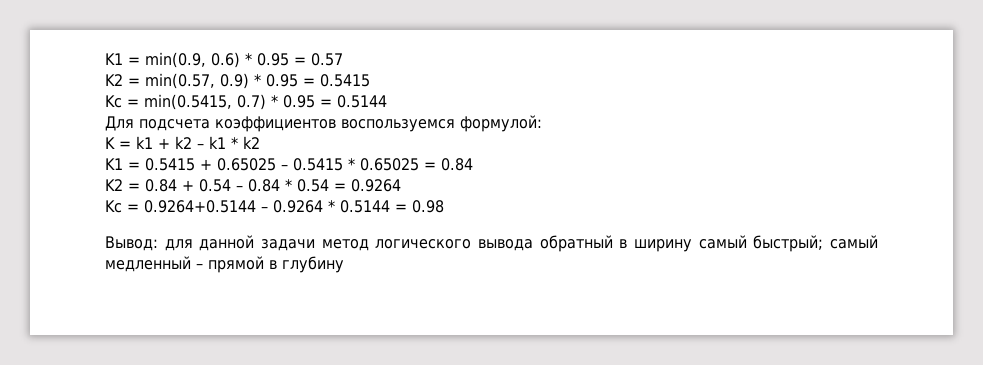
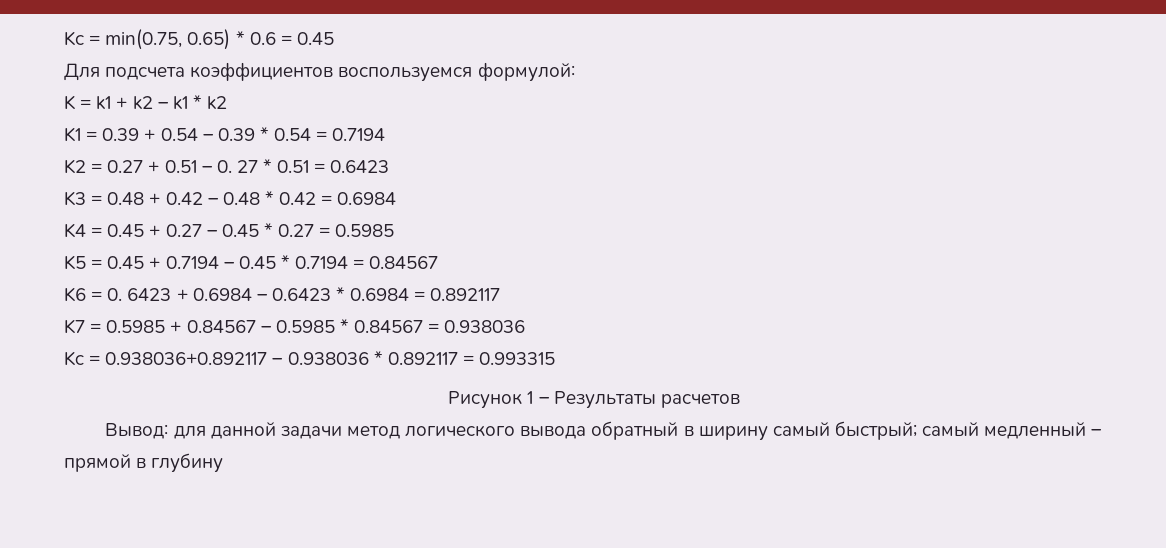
[105,52,343,68] [105,73,370,89] [105,94,387,110] K1 = min(0.9, 0.6) * 0.95 = 0.57 // K2 = min(0.57, 0.9) * 0.95 = 0.5415 // Kc = min(0.5415, 0.7) * 0.95 = 0.5144 -> [64,29,334,50] Kс = min(0.75, 0.65) * 0.6 = 0.45
[145,158,473,171] [105,179,401,192] [105,200,444,213] 0.5415 + 0.65025 – 0.5415 * 0.65025 = 0.84 // K2 = 0.84 + 0.54 – 0.84 * 0.54 = 0.9264 // Kc = 0.9264+0.5144 – 0.9264 * 0.5144 = 0.98 -> [102,127,386,141] [64,159,390,174] [64,191,397,206] [64,223,395,238] [64,255,439,270] [64,287,501,302] [64,319,526,334] [64,351,556,366] [448,391,740,409] 0.39 + 0.54 – 0.39 * 0.54 = 0.7194 // K2 = 0.27 + 0.51 – 0. 27 * 0.51 = 0.6423 // K3 = 0.48 + 0.42 – 0.48 * 0.42 = 0.6984 // K4 = 0.45 + 0.27 – 0.45 * 0.27 = 0.5985 // K5 = 0.45 + 0.7194 – 0.45 * 0.7194 = 0.84567 // K6 = 0. 6423 + 0.6984 – 0.6423 * 0.6984 = 0.892117 // K7 = 0.5985 + 0.84567 – 0.5985 * 0.84567 = 0.938036 // Kc = 0.938036+0.892117 – 0.938036 * 0.892117 = 0.993315 // Рисунок 1 – Результаты расчетов

